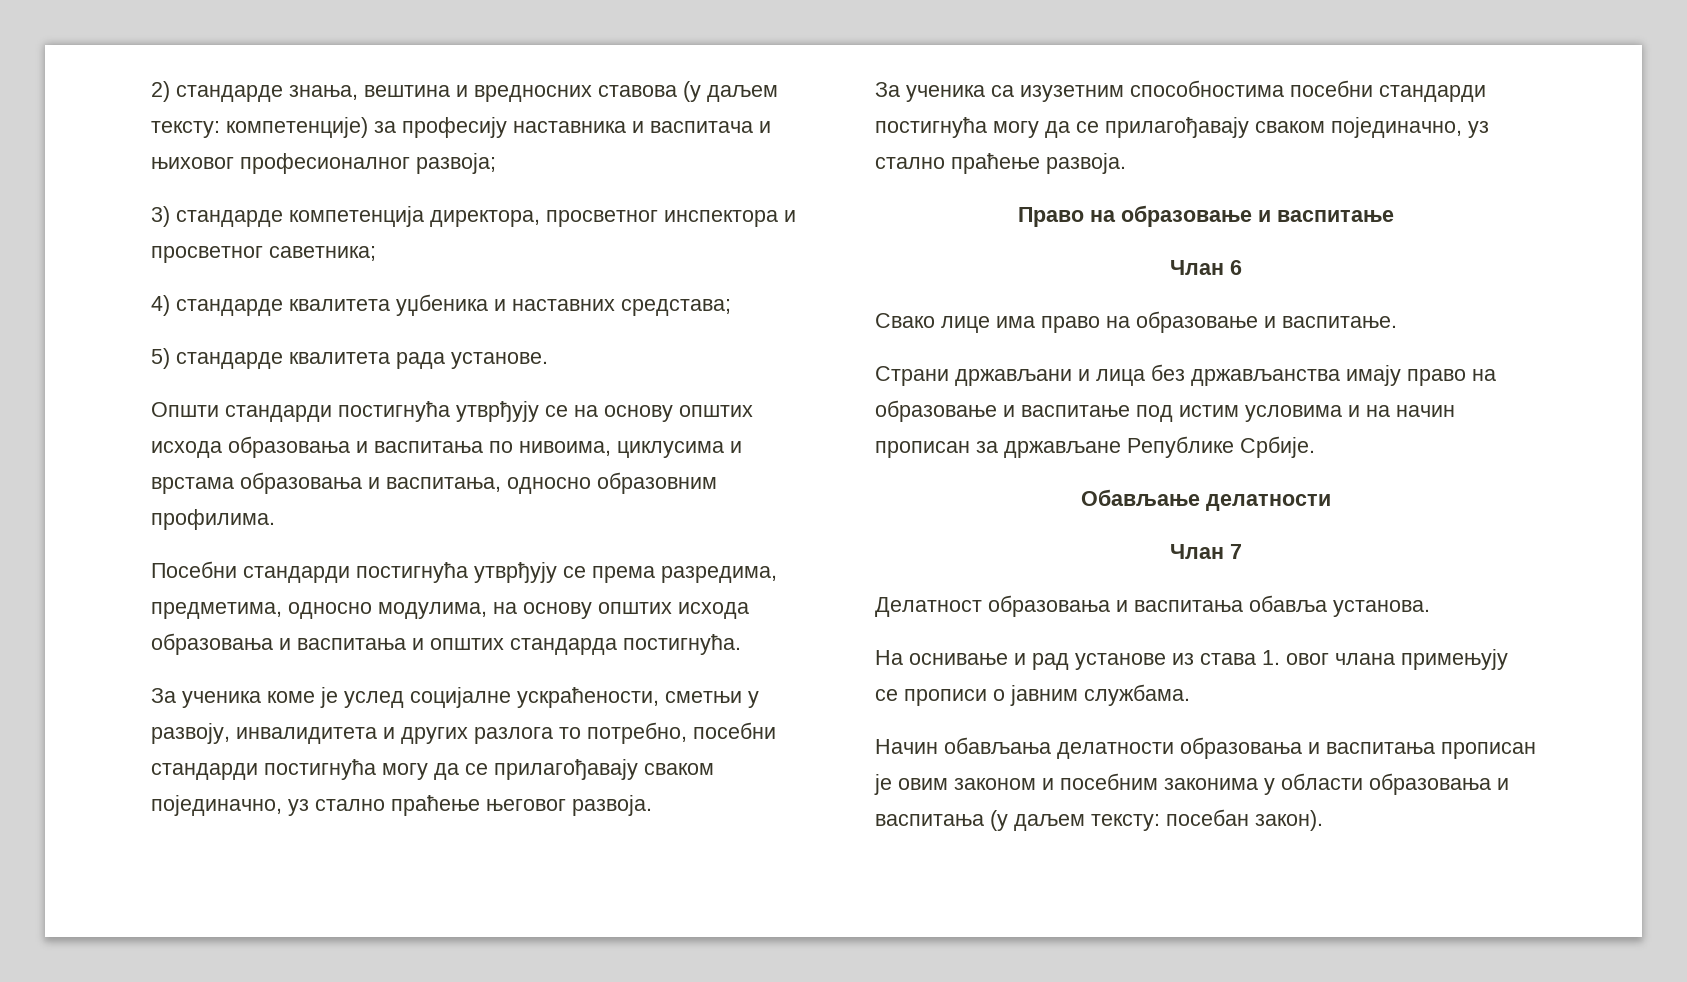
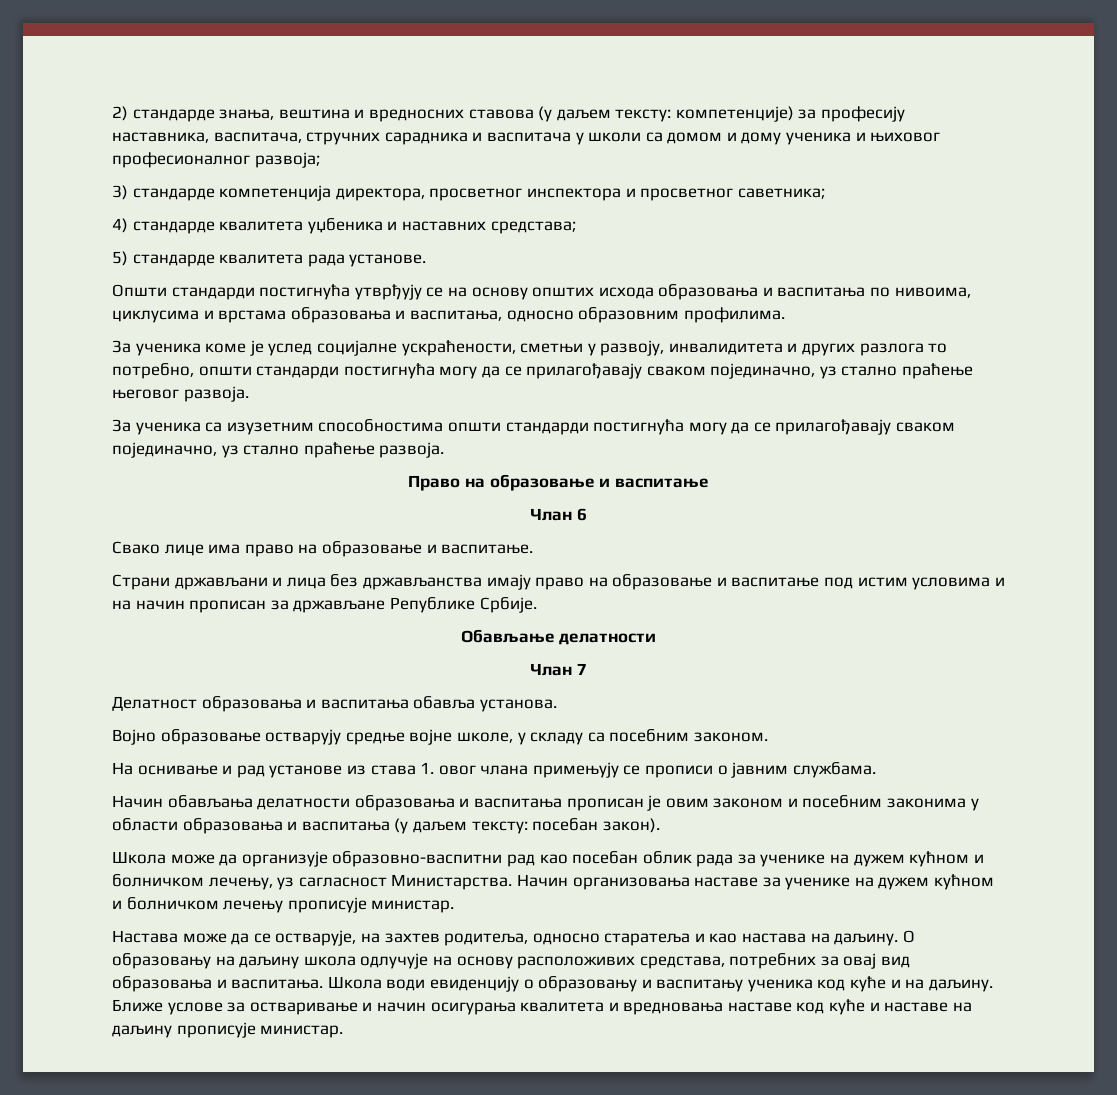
[513,121,753,133] наставника и васпитача -> [112,132,852,145] наставника, васпитача, стручних сарадника и васпитача у школи са домом и дому ученика
[151,561,777,583] [151,602,749,619] [151,633,741,655] // Посебни стандарди постигнућа утврђују се према разредима, предметима, односно модулима, на основу општих исхода образовања и васпитања и општих стандарда постигнућа. -> (785, 315) none
[693,722,776,739] посебни -> [198,366,252,376] општи
[1290,80,1373,97] посебни -> [447,422,501,432] општи
(1430, 608) none -> [112,729,768,745] // Војно образовање остварују средње војне школе, у складу са посебним законом.
(1323, 820) none -> [112,851,984,867] [112,874,995,890] [112,897,455,913] [112,930,915,946] [112,953,911,969] [112,976,993,992] [112,999,972,1015] [112,1022,344,1038] // Школа може да организује образовно-васпитни рад као посебан облик рада за ученике на дужем кућном и болничком лечењу, уз сагласност Министарства. Начин организовања наставе за ученике на дужем кућном и болничком лечењу прописује министар. // Настава може да се остварује, на захтев родитеља, односно старатеља и као настава на даљину. О образовању на даљину школа одлучује на основу расположивих средстава, потребних за овај вид образовања и васпитања. Школа води евиденцију о образовању и васпитању ученика код куће и на даљину. Ближе услове за остваривање и начин осигурања квалитета и вредновања наставе код куће и наставе на даљину прописује министар.

